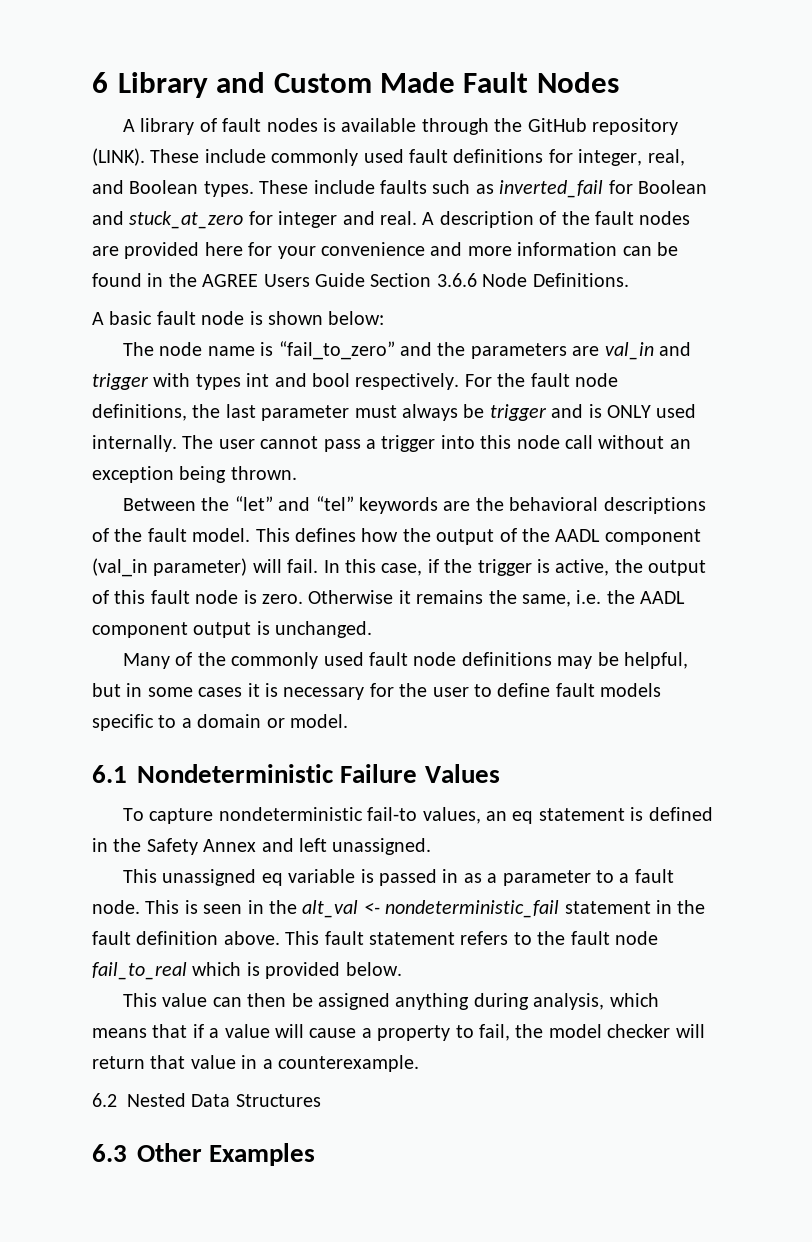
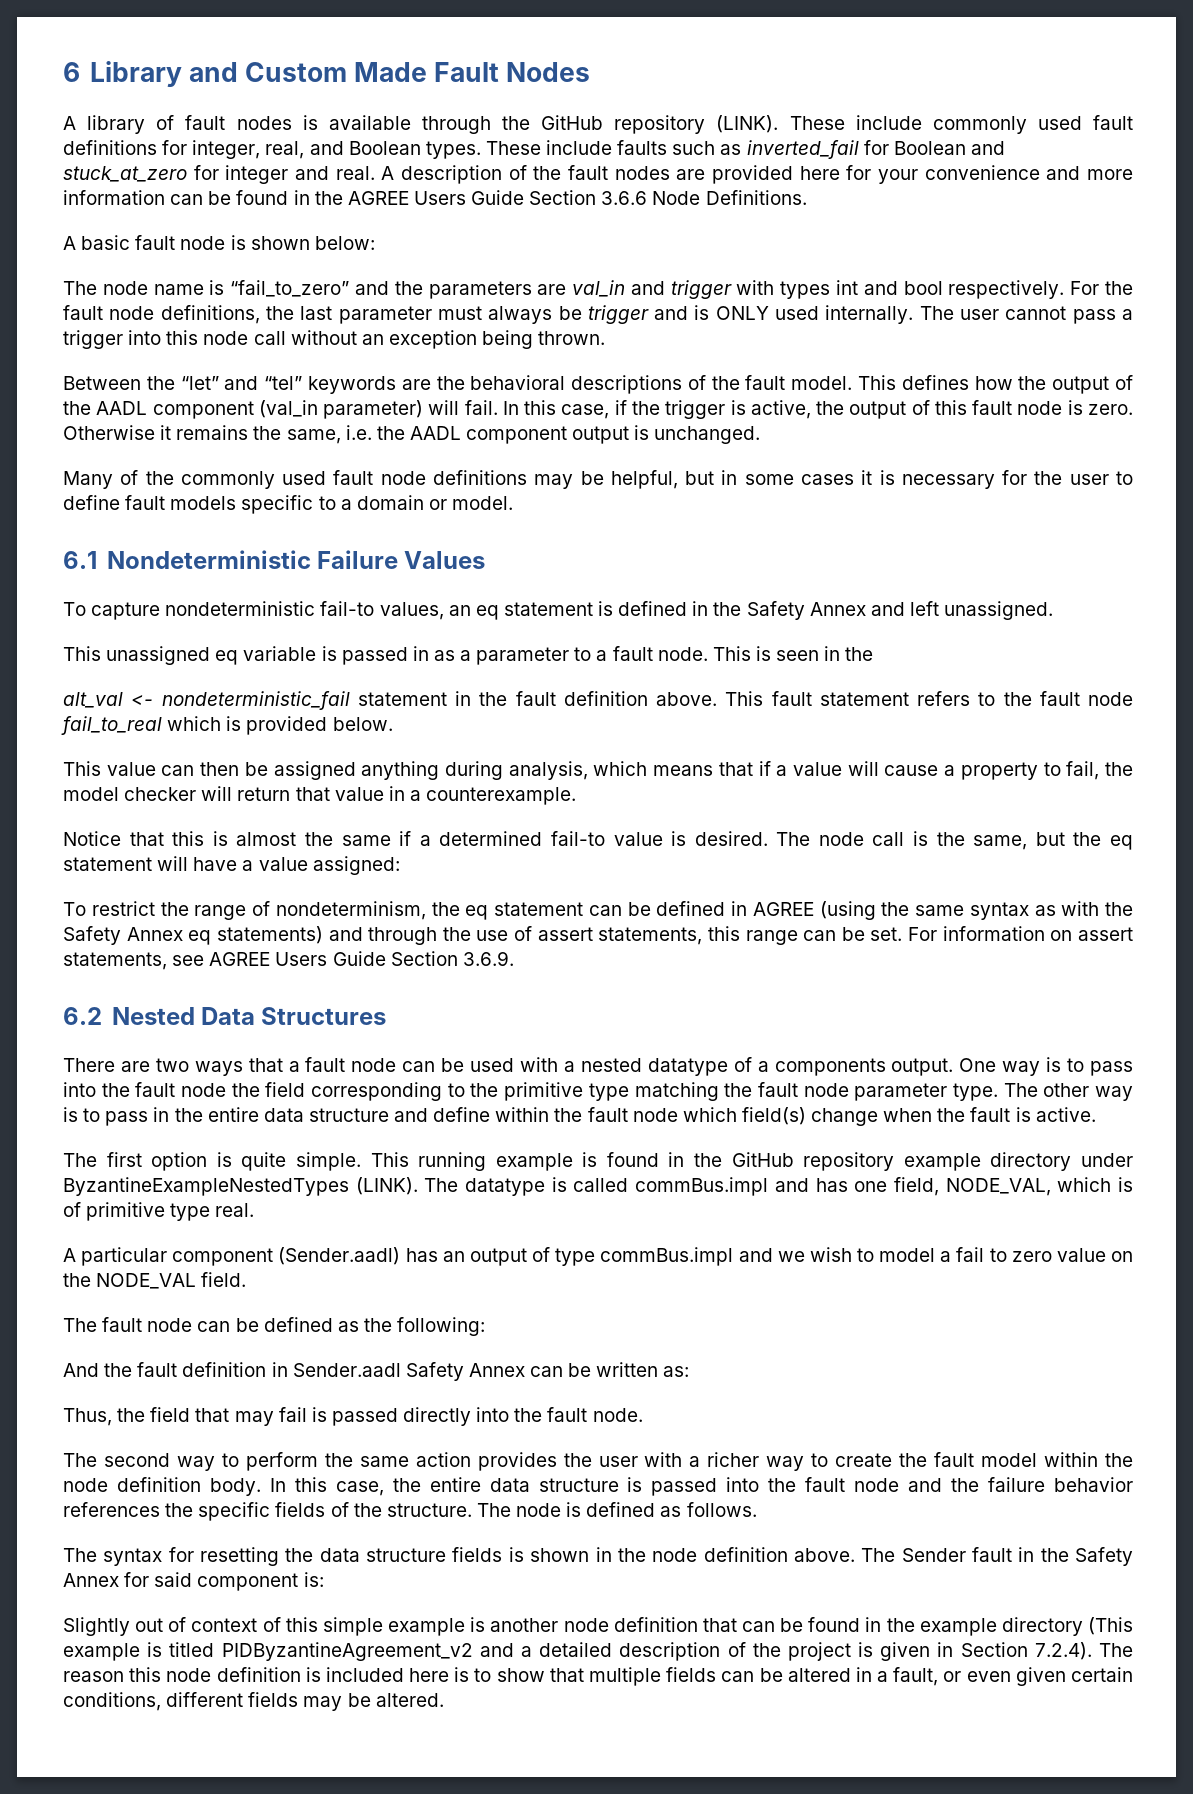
(297, 907) none -> (874, 654) //
[92,1093,321,1107] [92,1143,316,1166] 6.2 Nested Data Structures // 6.3 Other Examples -> [63,831,1133,850] [63,856,400,875] [63,901,1133,920] [63,926,1134,945] [63,951,514,970] [63,1007,387,1025] [63,1057,1133,1076] [63,1082,1134,1101] [63,1107,1096,1126] [63,1152,1134,1171] [63,1177,1133,1196] [63,1202,255,1221] [63,1247,1133,1266] [63,1272,247,1289] [63,1317,486,1336] [63,1362,690,1381] [63,1407,643,1426] [63,1452,1134,1471] [63,1477,1133,1496] [63,1502,757,1521] [63,1547,1134,1566] [63,1572,324,1591] [63,1617,1133,1636] [63,1642,1133,1661] [63,1667,1133,1686] [63,1692,444,1711] Notice that this is almost the same if a determined fail-to value is desired. The node call is the same, but the eq statement will have a value assigned: // To restrict the range of nondeterminism, the eq statement can be defined in AGREE (using the same syntax as with the Safety Annex eq statements) and through the use of assert statements, this range can be set. For information on assert statements, see AGREE Users Guide Section 3.6.9. // 6.2 Nested Data Structures // There are two ways that a fault node can be used with a nested datatype of a components output. One way is to pass into the fault node the field corresponding to the primitive type matching the fault node parameter type. The other way is to pass in the entire data structure and define within the fault node which field(s) change when the fault is active. // The first option is quite simple. This running example is found in the GitHub repository example directory under ByzantineExampleNestedTypes (LINK). The datatype is called commBus.impl and has one field, NODE_VAL, which is of primitive type real. // A particular component (Sender.aadl) has an output of type commBus.impl and we wish to model a fail to zero value on the NODE_VAL field. // The fault node can be defined as the following: // And the fault definition in Sender.aadl Safety Annex can be written as: // Thus, the field that may fail is passed directly into the fault node. // The second way to perform the same action provides the user with a richer way to create the fault model within the node definition body. In this case, the entire data structure is passed into the fault node and the failure behavior references the specific fields of the structure. The node is defined as follows. // The syntax for resetting the data structure fields is shown in the node definition above. The Sender fault in the Safety Annex for said component is: // Slightly out of context of this simple example is another node definition that can be found in the example directory (This example is titled PIDByzantineAgreement_v2 and a detailed description of the project is given in Section 7.2.4). The reason this node definition is included here is to show that multiple fields can be altered in a fault, or even given certain conditions, different fields may be altered.

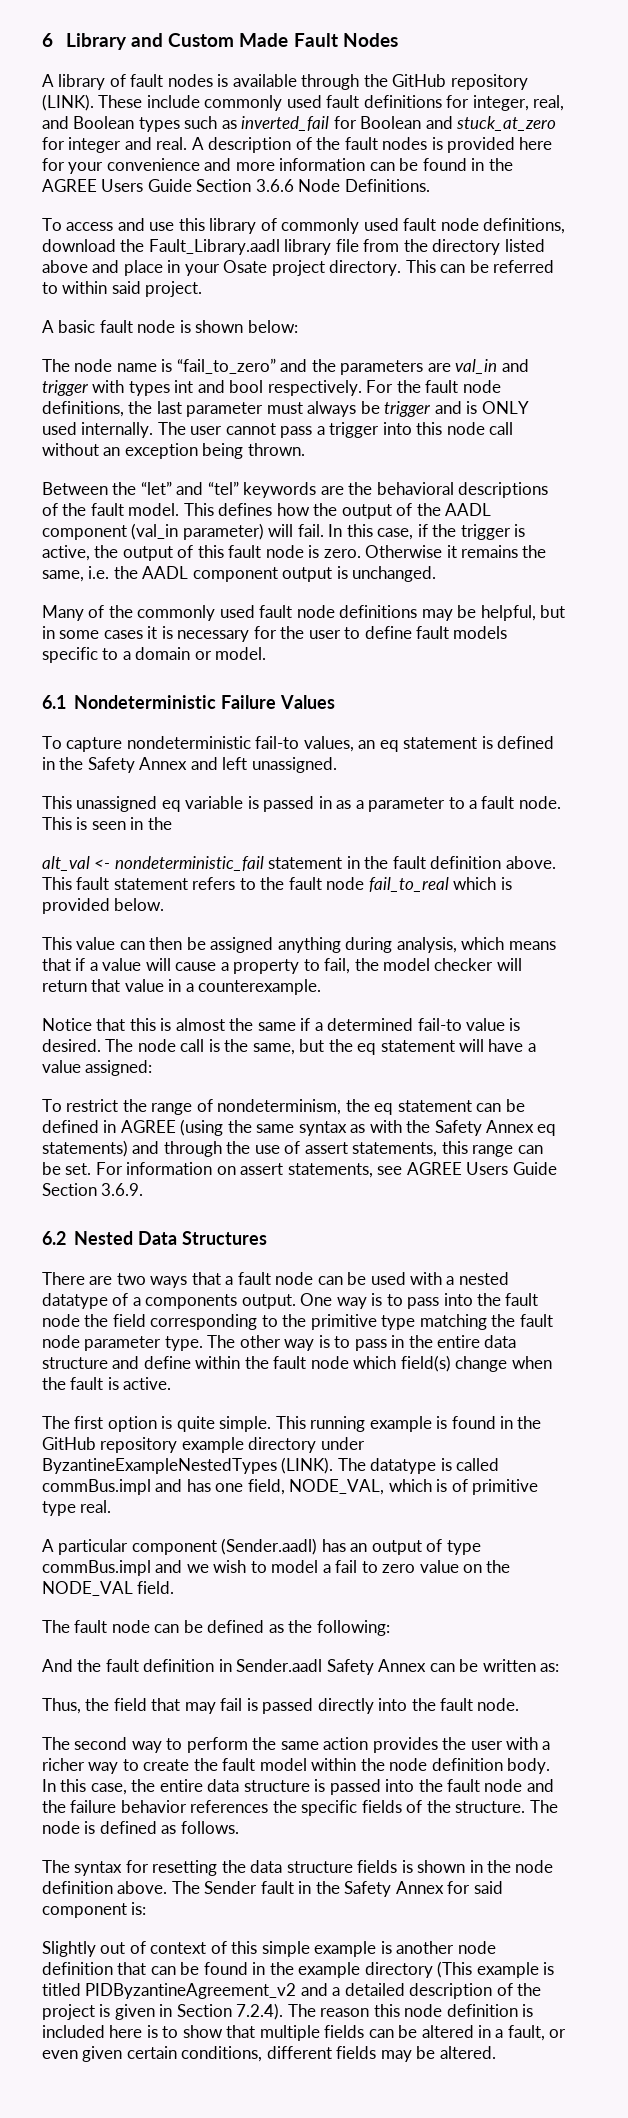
[425,140,668,159] types. These include faults -> [138,117,180,132] types
[676,169,706,180] are -> [431,137,443,150] is
(807, 197) none -> [42,218,566,234] [42,239,545,255] [42,260,555,276] [42,281,203,297] // To access and use this library of commonly used fault node definitions, download the Fault_Library.aadl library file from the directory listed above and place in your Osate project directory. This can be referred to within said project.

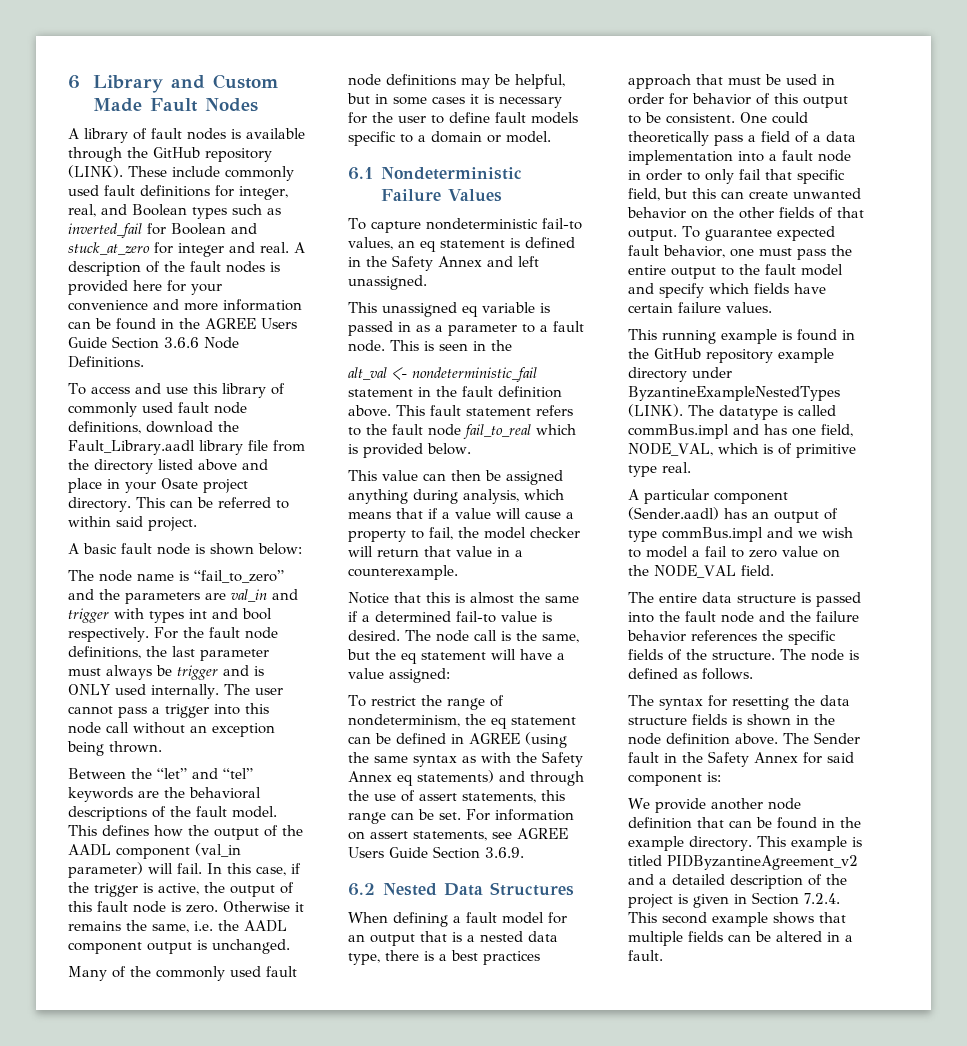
[42,1272,509,1288] [42,1293,539,1309] [42,1314,553,1330] [42,1335,517,1351] [42,1355,552,1372] [42,1377,172,1390] [42,1416,272,1432] There are two ways that a fault node can be used with a nested datatype of a components output. One way is to pass into the fault node the field corresponding to the primitive type matching the fault node parameter type. The other way is to pass in the entire data structure and define within the fault node which field(s) change when the fault is active. // The first option is quite simple. -> [348,912,567,927] [348,931,558,946] [348,950,540,965] [628,74,835,89] [628,93,848,108] [628,112,808,124] [628,131,856,146] [628,150,851,165] [628,169,845,184] [628,188,861,201] [627,207,864,219] [628,226,835,241] [628,245,852,260] [628,264,843,279] [628,283,826,298] [628,302,772,313] When defining a fault model for an output that is a nested data type, there is a best practices approach that must be used in order for behavior of this output to be consistent. One could theoretically pass a field of a data implementation into a fault node in order to only fail that specific field, but this can create unwanted behavior on the other fields of that output. To guarantee expected fault behavior, one must pass the entire output to the fault model and specify which fields have certain failure values. //
[74,1620,390,1636] [42,1659,560,1675] [42,1698,520,1714] [42,1737,551,1753] [42,1758,551,1774] [42,1779,156,1795] fault node can be defined as the following: // And the fault definition in Sender.aadl Safety Annex can be written as: // Thus, the field that may fail is passed directly into the fault node. // The second way to perform the same action provides the user with a richer way to create the fault model within the node definition body. In this case, the -> (654, 597) none
[42,1941,392,1957] Slightly out of context of this simple example is -> [628,798,706,813] We provide
[364,1961,473,1978] directory (This -> [689,836,786,851] directory. This
[236,2003,534,2020] [42,2025,223,2038] 7.2.4). The reason this node definition is included here is to show -> [804,893,840,904] [628,912,814,927] 7.2.4. This second example shows
[507,2025,567,2041] [42,2046,496,2062] fault, or even given certain conditions, different fields may be altered. -> [628,950,663,961] fault.

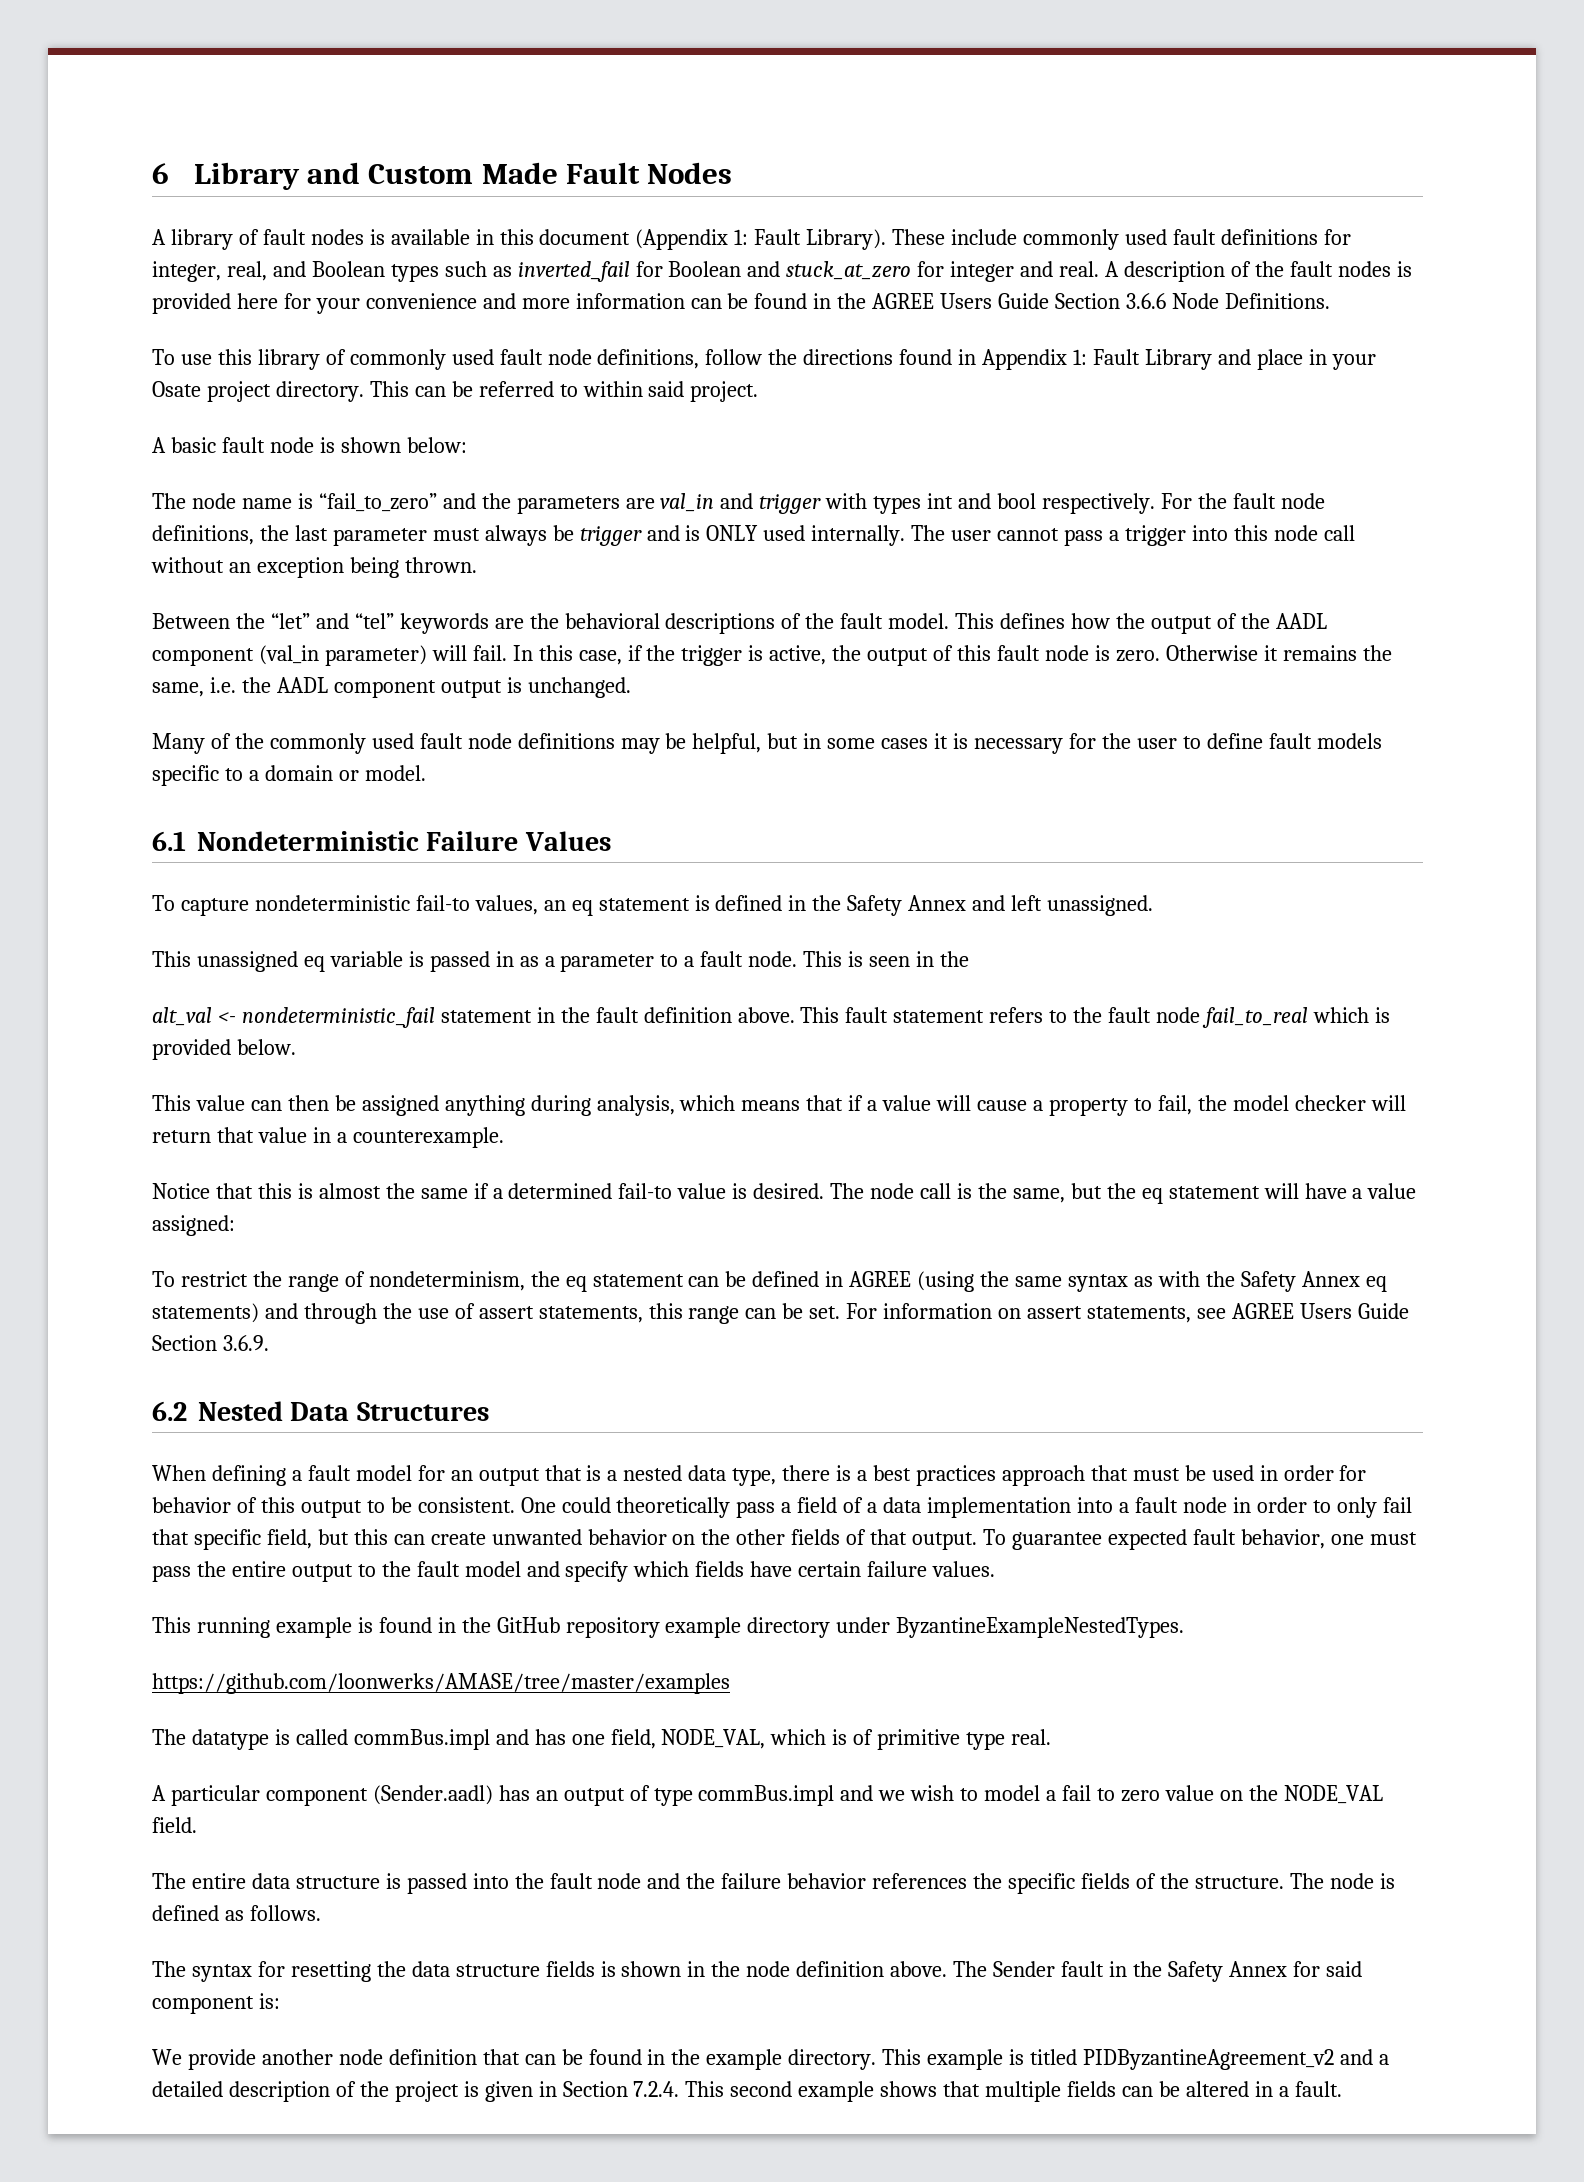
[68,147,272,162] [68,165,123,178] through the GitHub repository (LINK). -> [475,229,887,250] in this document (Appendix 1: Fault Library).
[90,383,161,394] access and -> (175, 357) none
[146,421,239,433] [68,440,305,455] [68,459,237,474] download the Fault_Library.aadl library file from the directory listed above -> [705,349,1212,370] follow the directions found in Appendix 1: Fault Library
[628,386,840,401] [628,404,683,417] ByzantineExampleNestedTypes (LINK). -> [896,1617,1185,1638] [152,1673,730,1694] ByzantineExampleNestedTypes. // https://github.com/loonwerks/AMASE/tree/master/examples //

